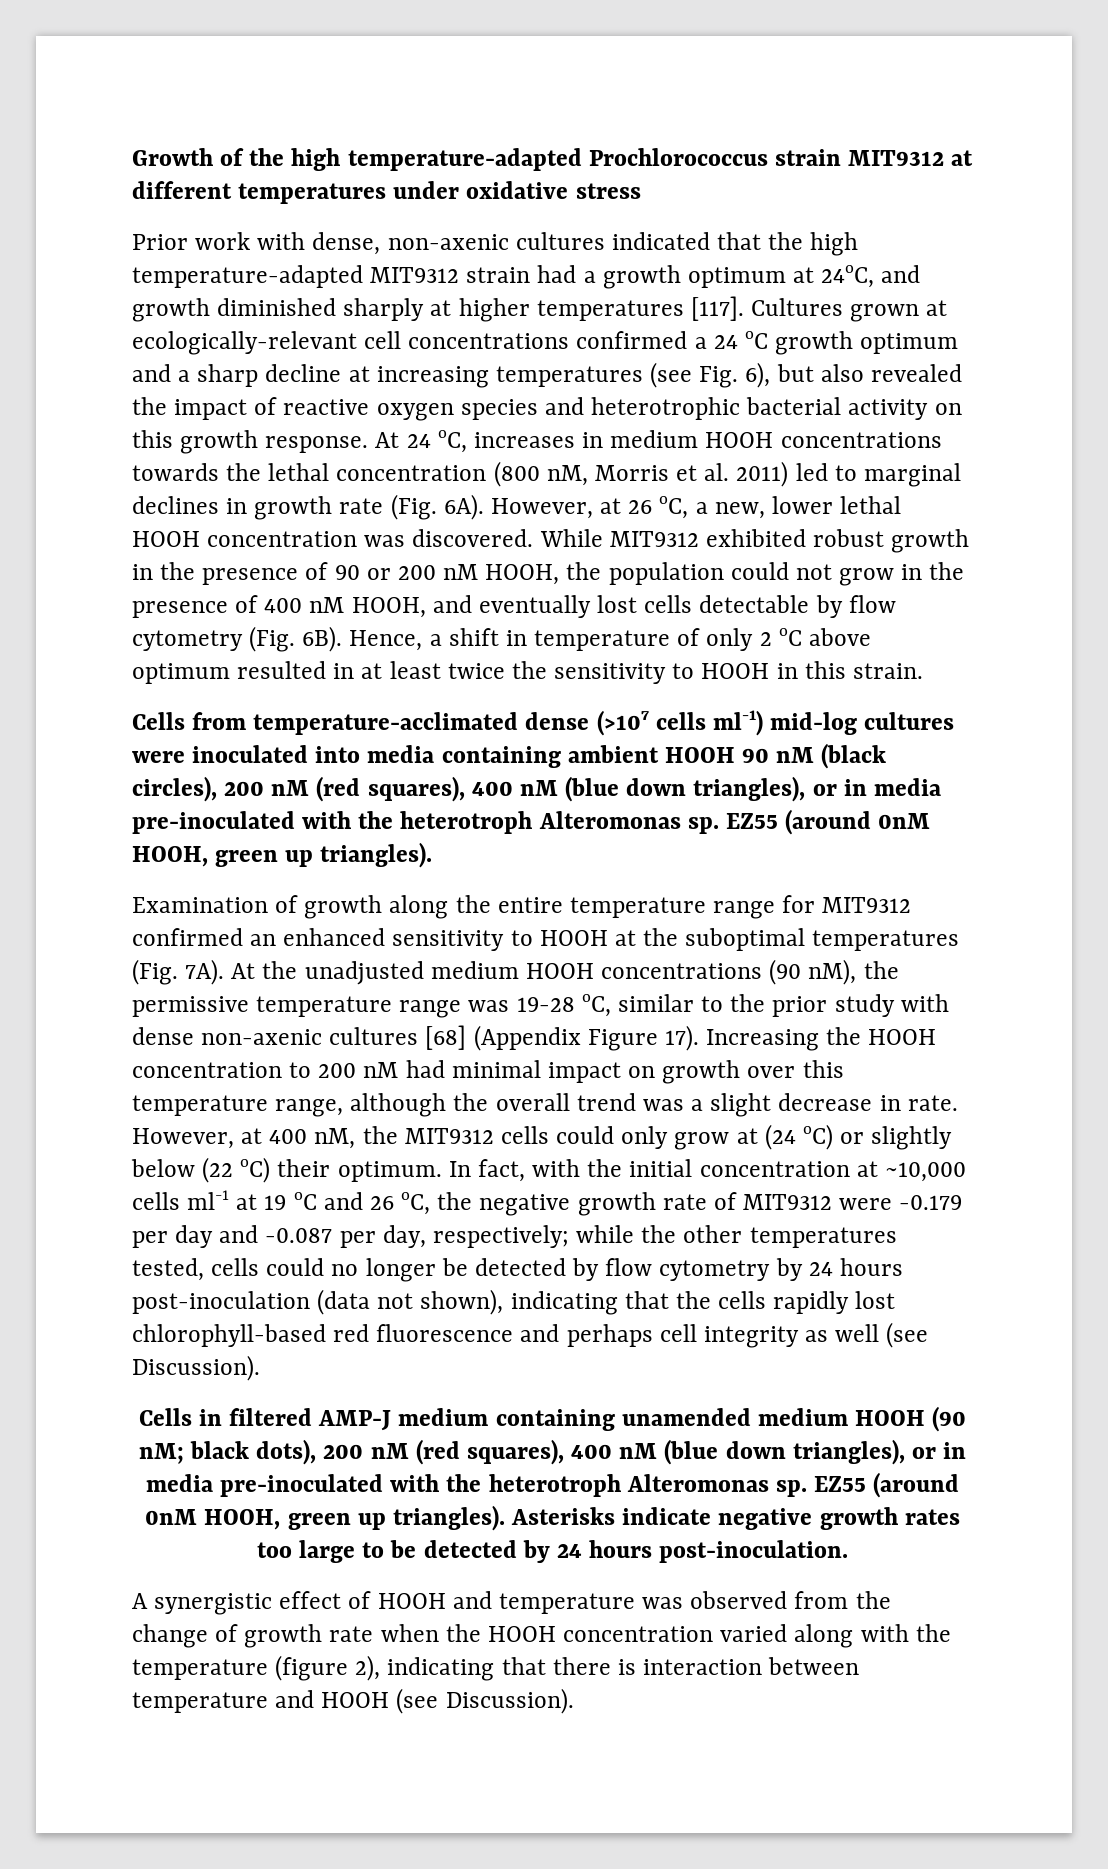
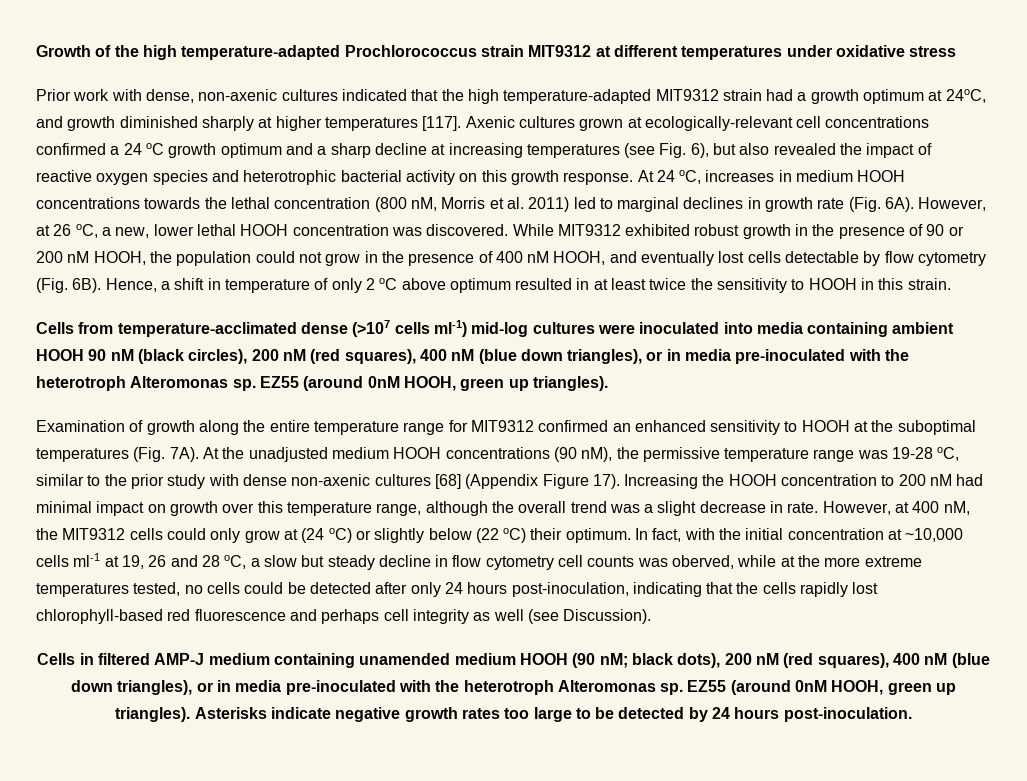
[751,298,844,316] Cultures -> [465,116,575,128] Axenic cultures
[264,1192,963,1216] [132,1225,743,1248] 19 oC and 26 oC, the negative growth rate of MIT9312 were -0.179 per day and -0.087 per day, respectively; while the other -> [121,555,922,570] 19, 26 and 28 oC, a slow but steady decline in flow cytometry cell counts was oberved, while at the more extreme
[211,1258,903,1282] [132,1289,504,1315] cells could no longer be detected by flow cytometry by 24 hours post-inoculation (data not shown), -> [184,582,629,597] no cells could be detected after only 24 hours post-inoculation,
[132,1591,891,1615] [132,1624,951,1648] [132,1655,860,1681] [132,1688,574,1714] // A synergistic effect of HOOH and temperature was observed from the change of growth rate when the HOOH concentration varied along with the temperature (figure 2), indicating that there is interaction between temperature and HOOH (see Discussion). -> (912, 714) none

